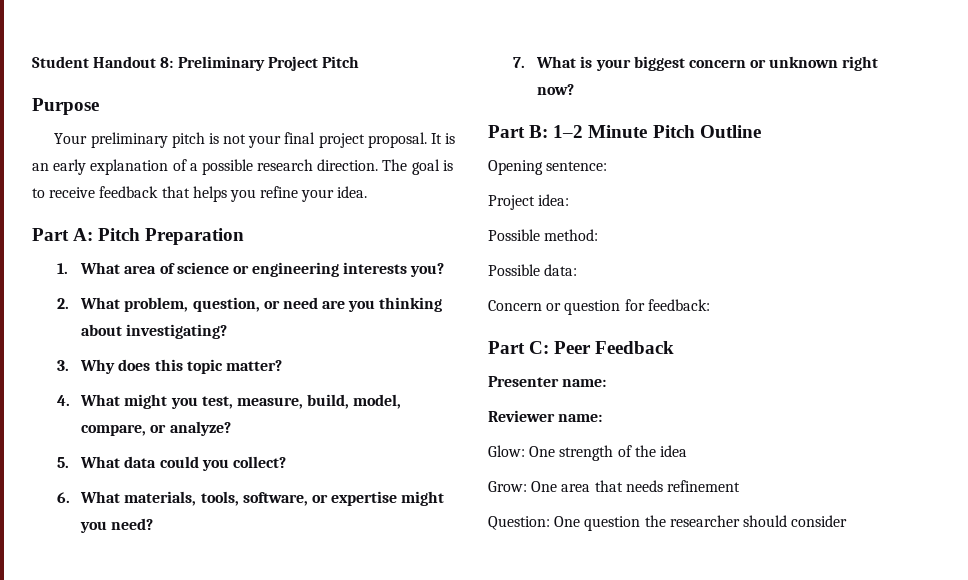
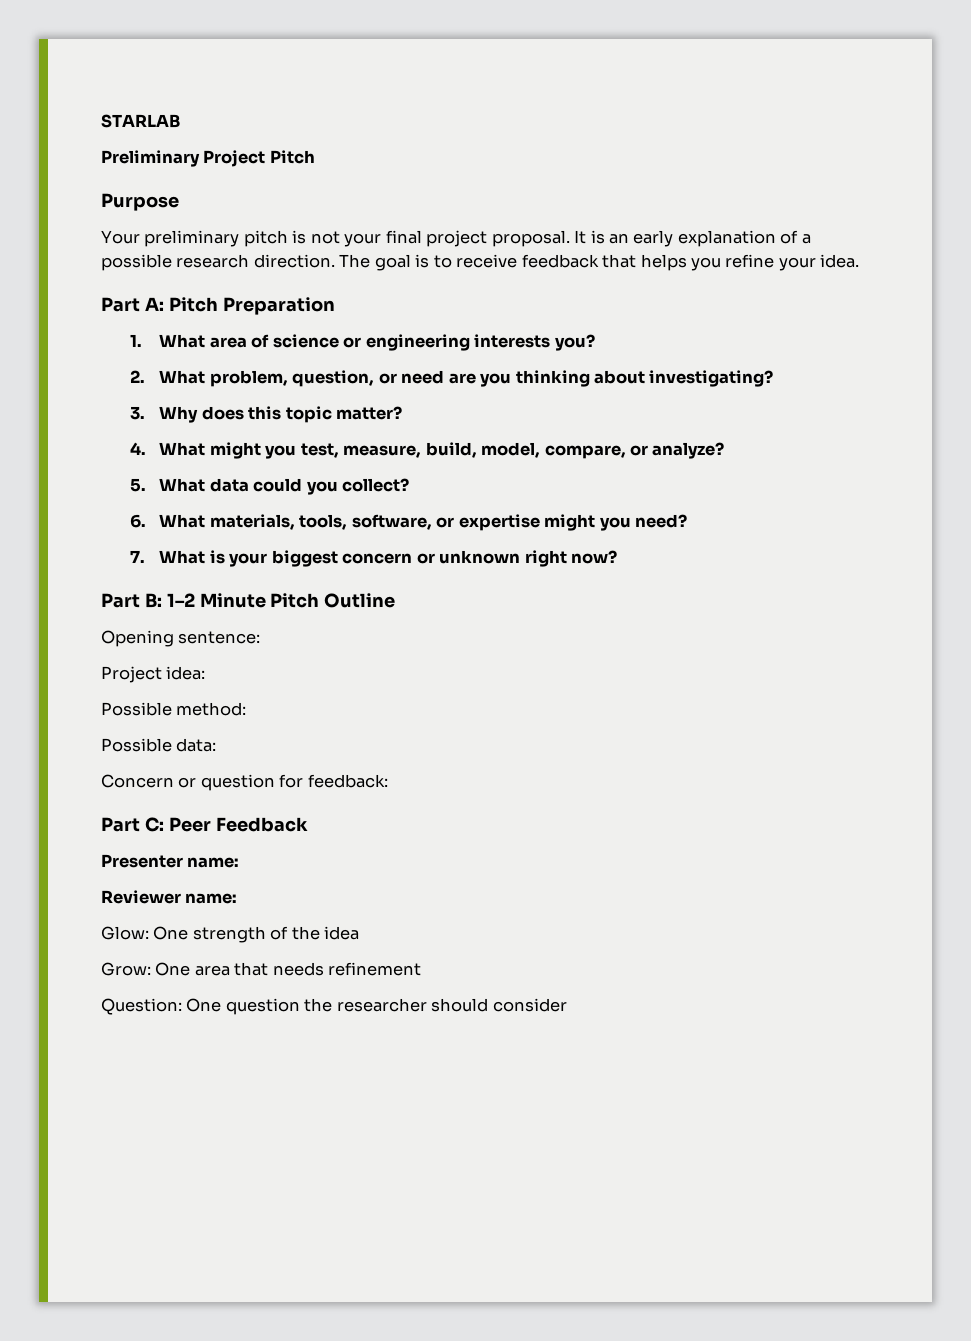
[32,56,174,68] Student Handout 8: -> [101,114,180,128] STARLAB //

